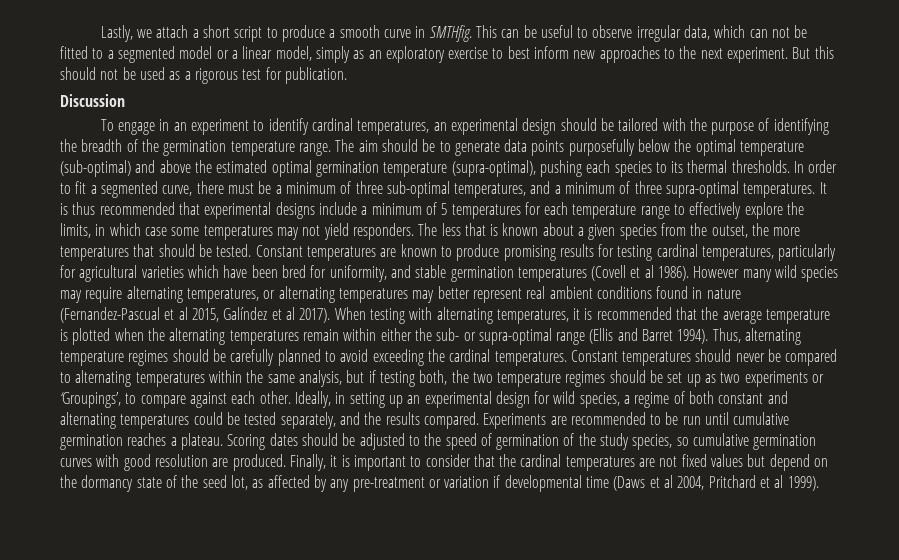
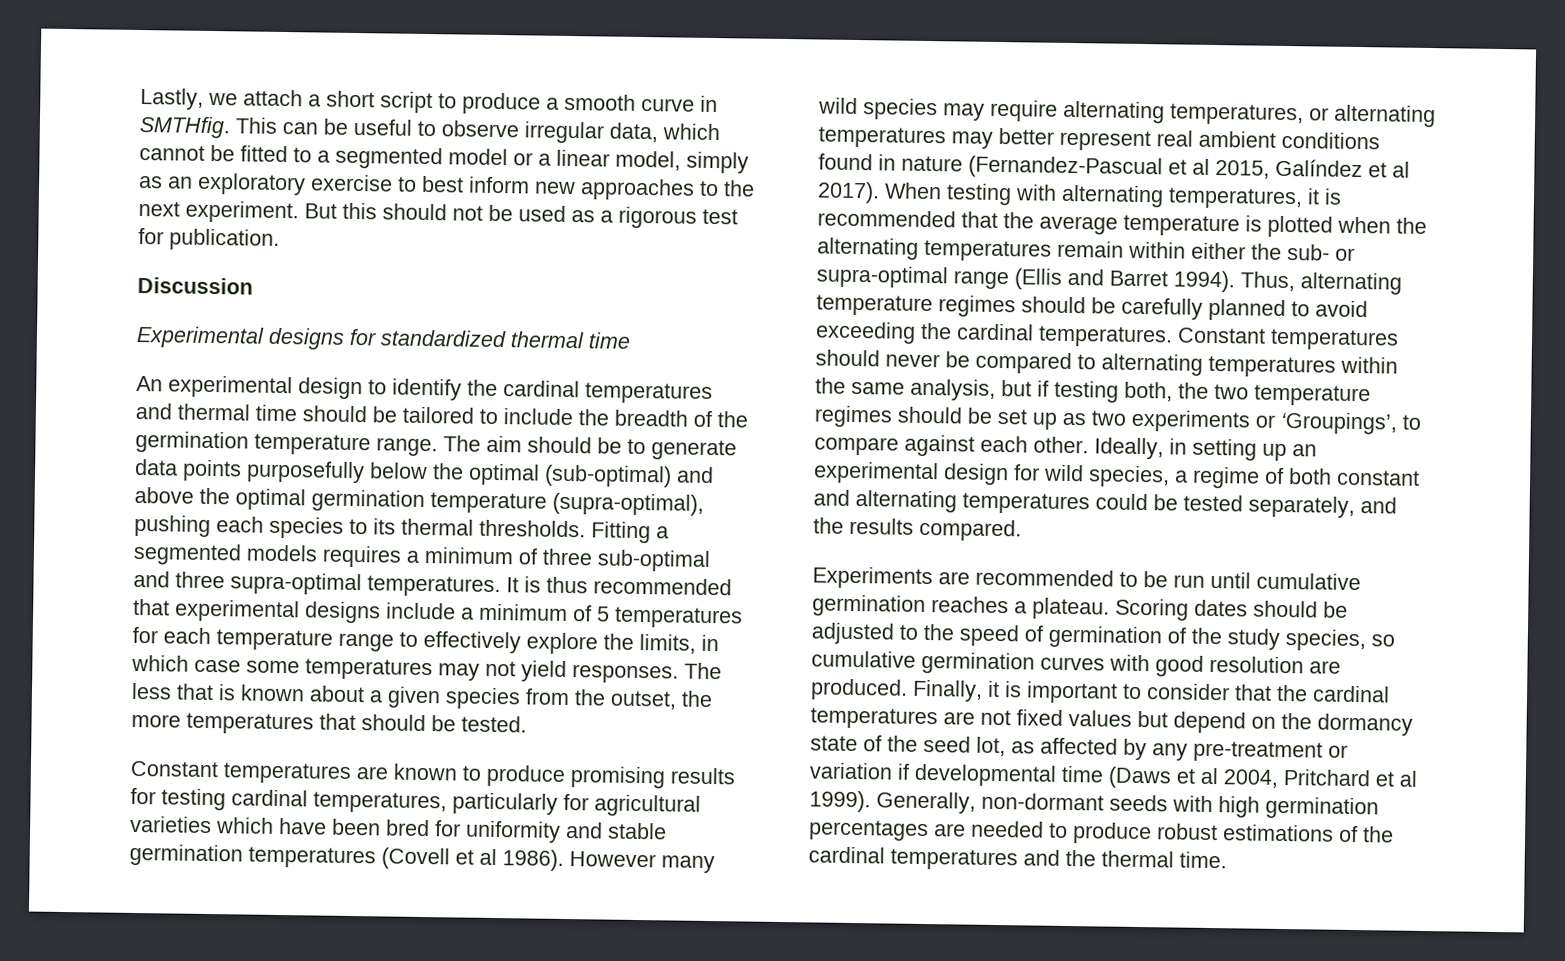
[749,27,791,38] can not -> [139,144,205,161] cannot
[100,118,829,135] To engage in an experiment to identify cardinal temperatures, an experimental design should be tailored with the purpose of identifying -> [136,325,631,350] [136,375,713,405] [135,402,573,426] Experimental designs for standardized thermal time // An experimental design to identify the cardinal temperatures and thermal time should be tailored to include
[740,141,805,156] temperature -> (540, 474) none
[216,160,268,173] estimated -> (230, 496) none
[794,160,838,173] [60,181,272,198] In order to fit a segmented curve, there must be -> [591,521,669,544] [133,542,402,568] Fitting a segmented models requires
[454,181,631,198] temperatures, and a minimum of -> [133,570,170,588] and
[352,223,414,240] responders. -> [572,664,679,684] responses.
(252, 250) none -> (527, 724) //
[329,265,387,282] uniformity, -> [465,820,561,843] uniformity
(479, 420) none -> (1022, 530) //
(819, 483) none -> [876,791,1379,820] [808,819,1394,845] [808,846,1227,871] Generally, non-dormant seeds with high germination percentages are needed to produce robust estimations of the cardinal temperatures and the thermal time.

